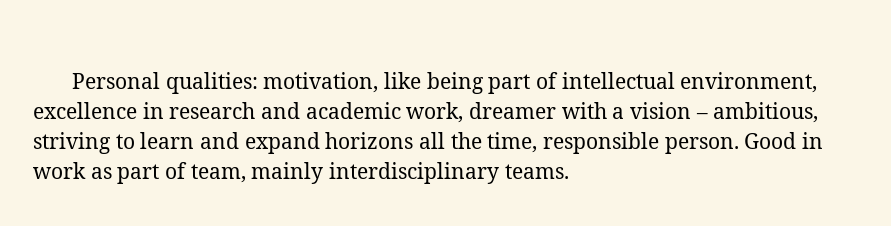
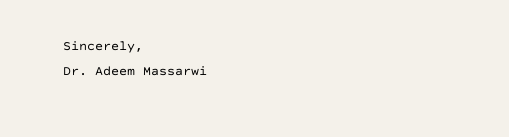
[71,72,818,94] [33,102,819,123] [33,132,824,154] [33,162,569,184] Personal qualities: motivation, like being part of intellectual environment, excellence in research and academic work, dreamer with a vision – ambitious, striving to learn and expand horizons all the time, responsible person. Good in work as part of team, mainly interdisciplinary teams. -> [63,41,143,53] [63,66,207,76] Sincerely, // Dr. Adeem Massarwi

